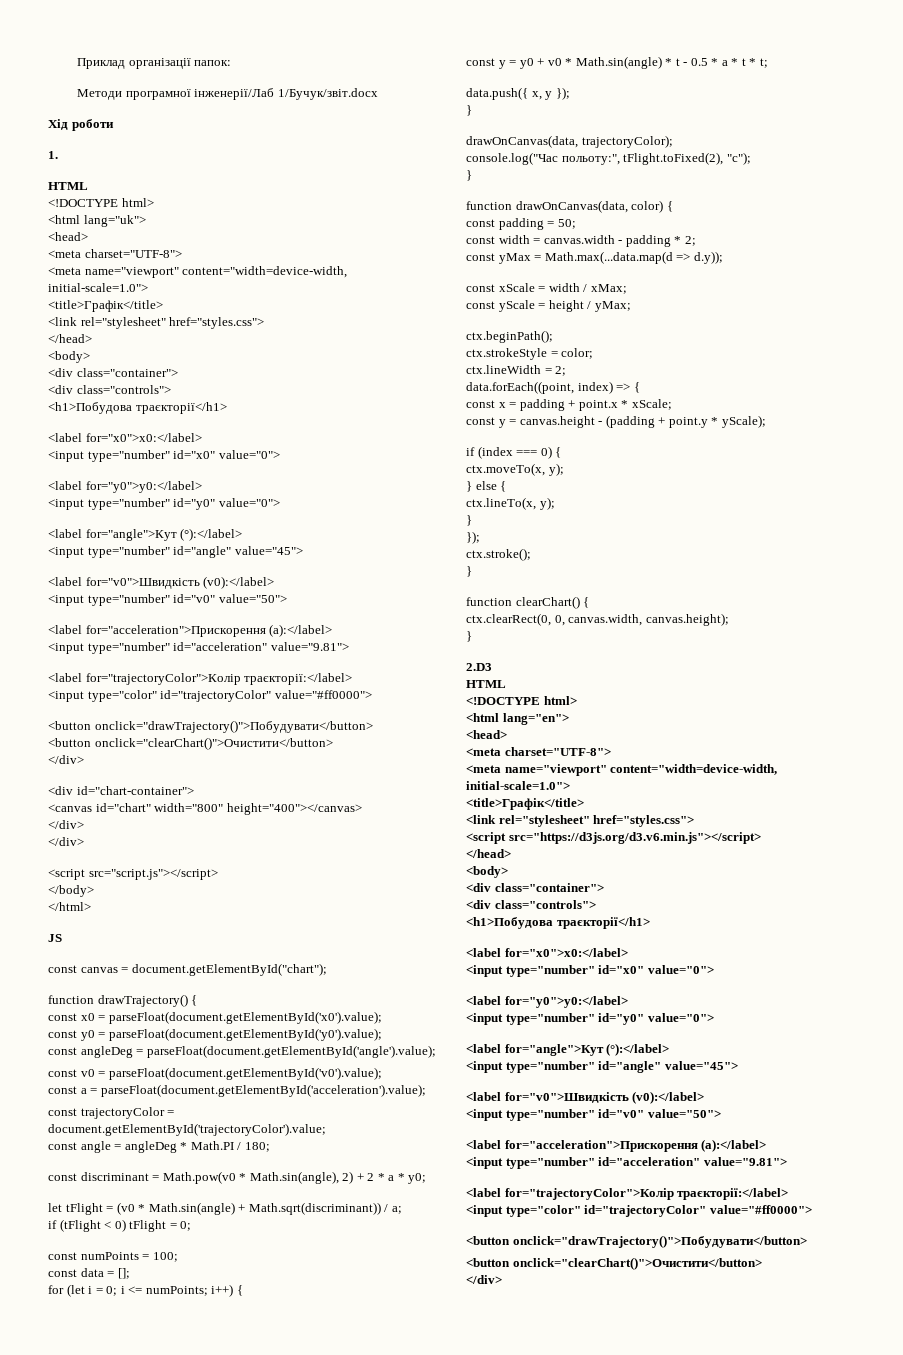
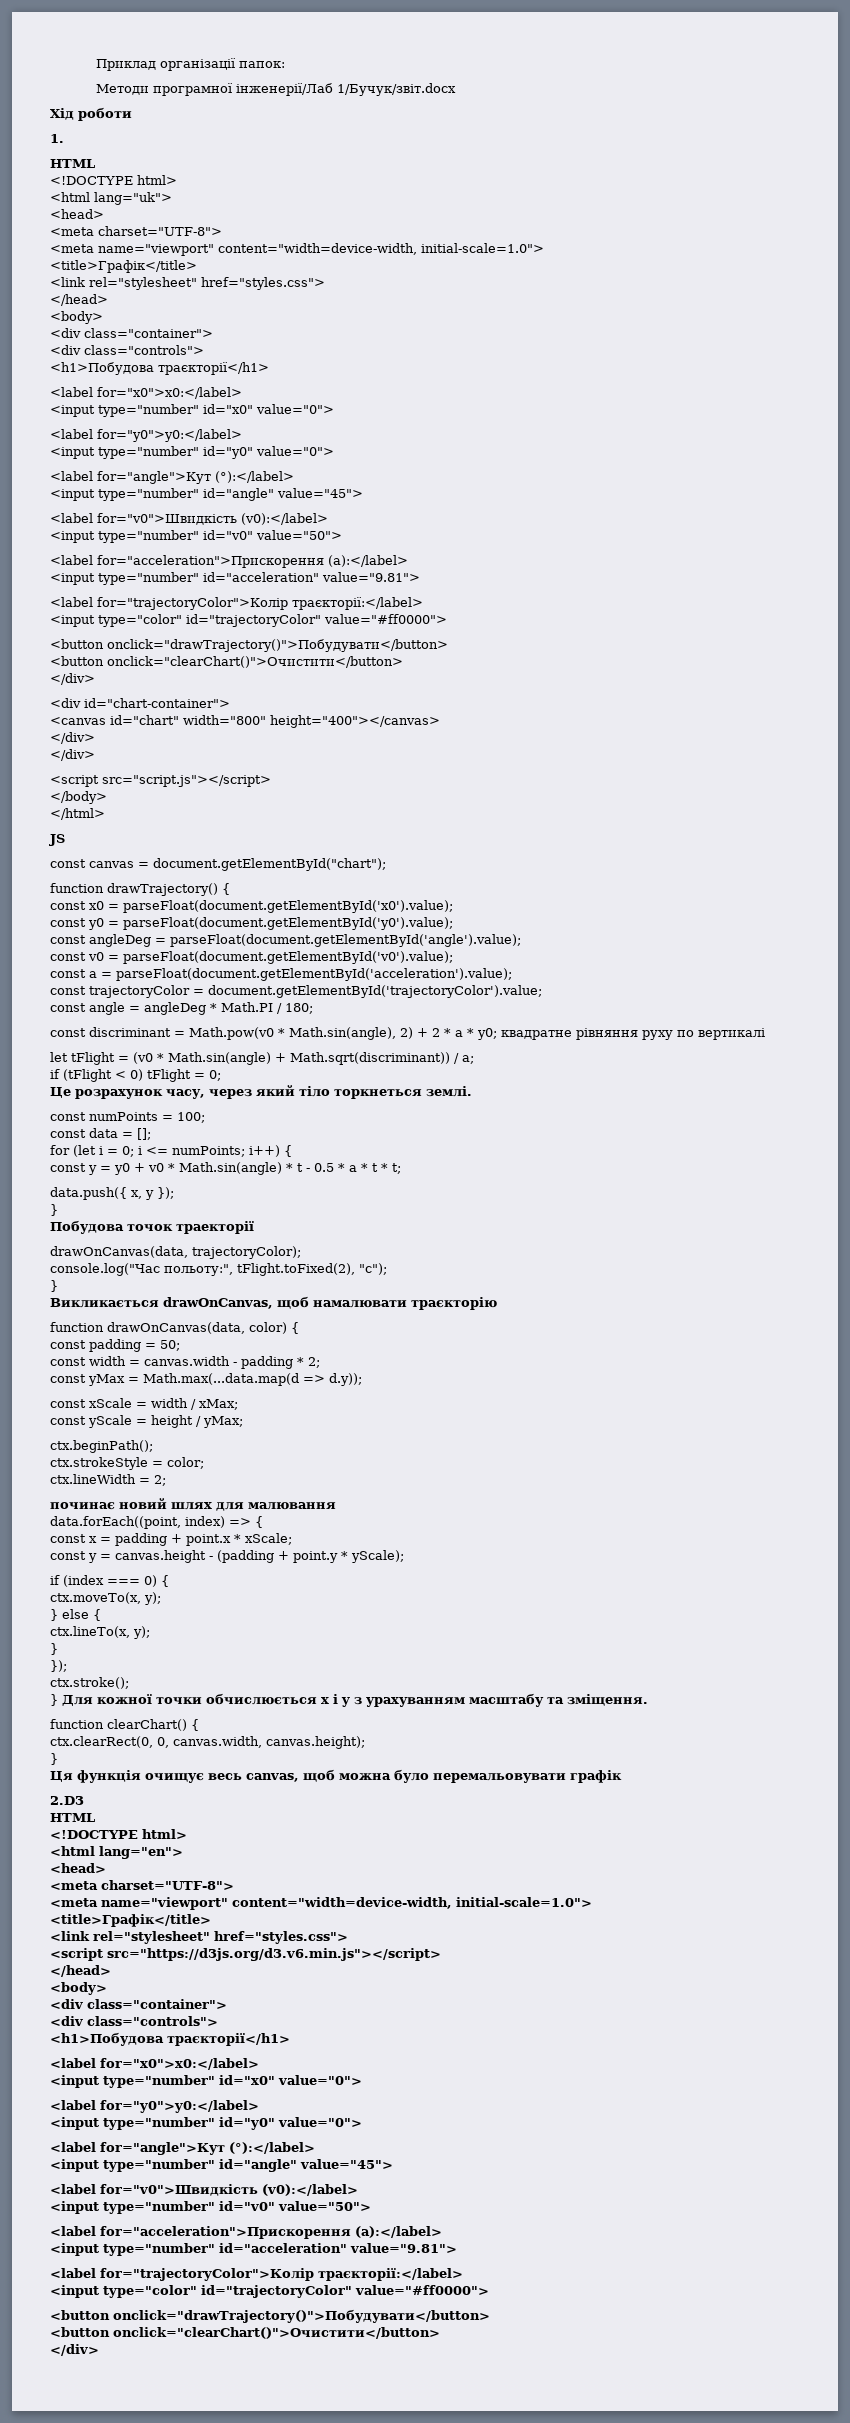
(427, 1178) none -> [501,1028,765,1040] квадратне рівняння руху по вертикалі
(192, 1226) none -> [50,1085,472,1099] // Це розрахунок часу, через який тіло торкнеться землі.
(472, 110) none -> [50,1220,254,1234] // Побудова точок траекторії
(472, 175) none -> [50,1296,497,1310] // Викликається drawOnCanvas, щоб намалювати траєкторію
(567, 371) none -> [50,1498,336,1511] // починає новий шлях для малювання
(472, 571) none -> [62,1693,648,1707] Для кожної точки обчислюється x і y з урахуванням масштабу та зміщення.
(472, 636) none -> [50,1769,622,1783] // Ця функція очищує весь canvas, щоб можна було перемальовувати графік

